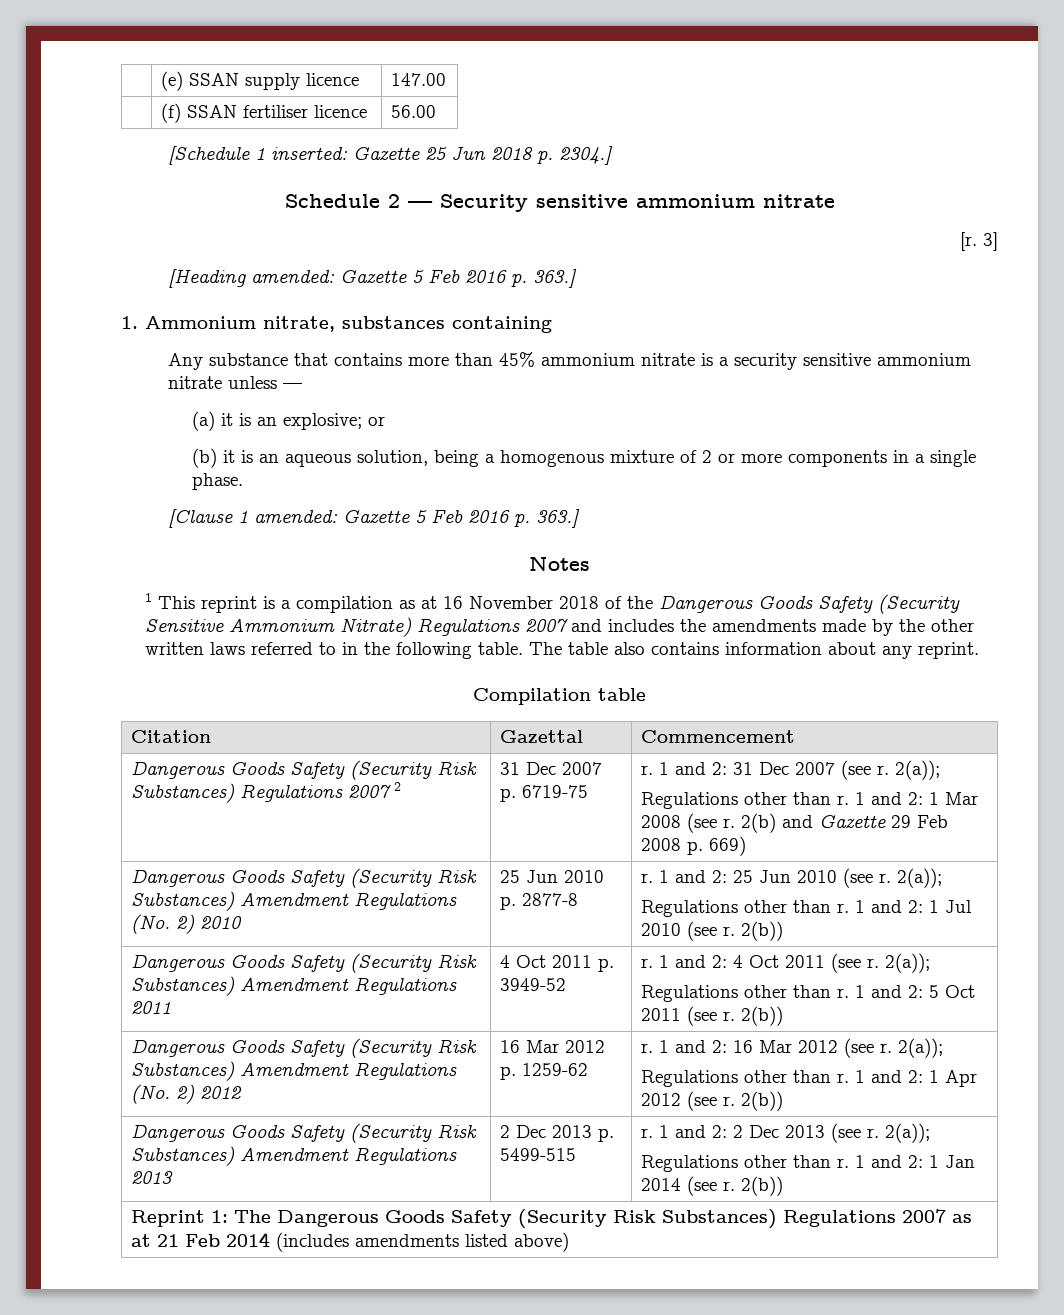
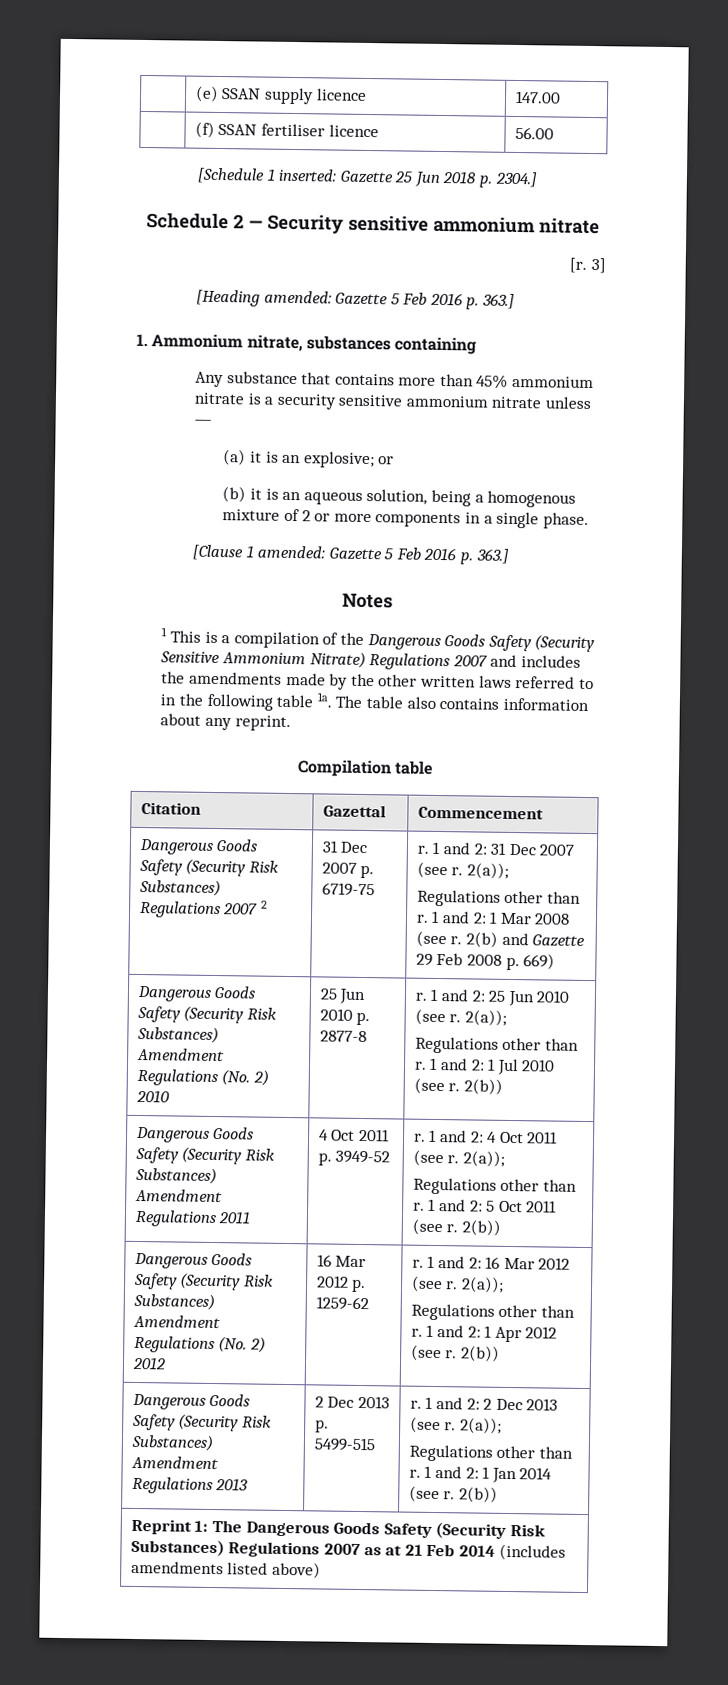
[200,596,257,613] reprint -> (202, 636) none
[398,596,599,609] as at 16 November 2018 -> (320, 640) none
[477,642,523,655] table. -> [276,692,333,708] table 1a.

